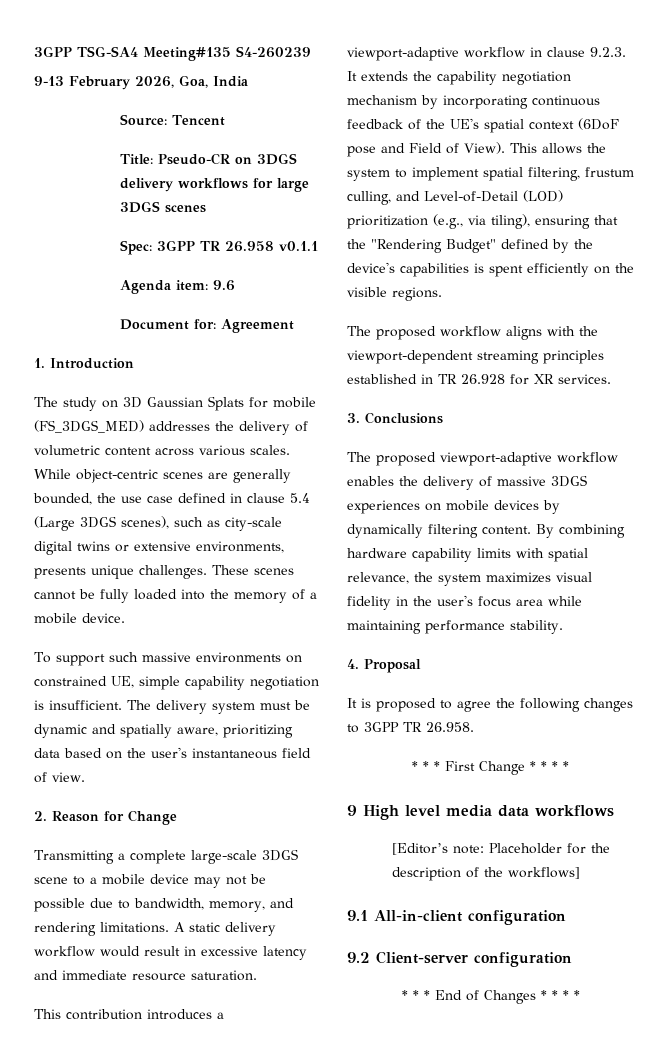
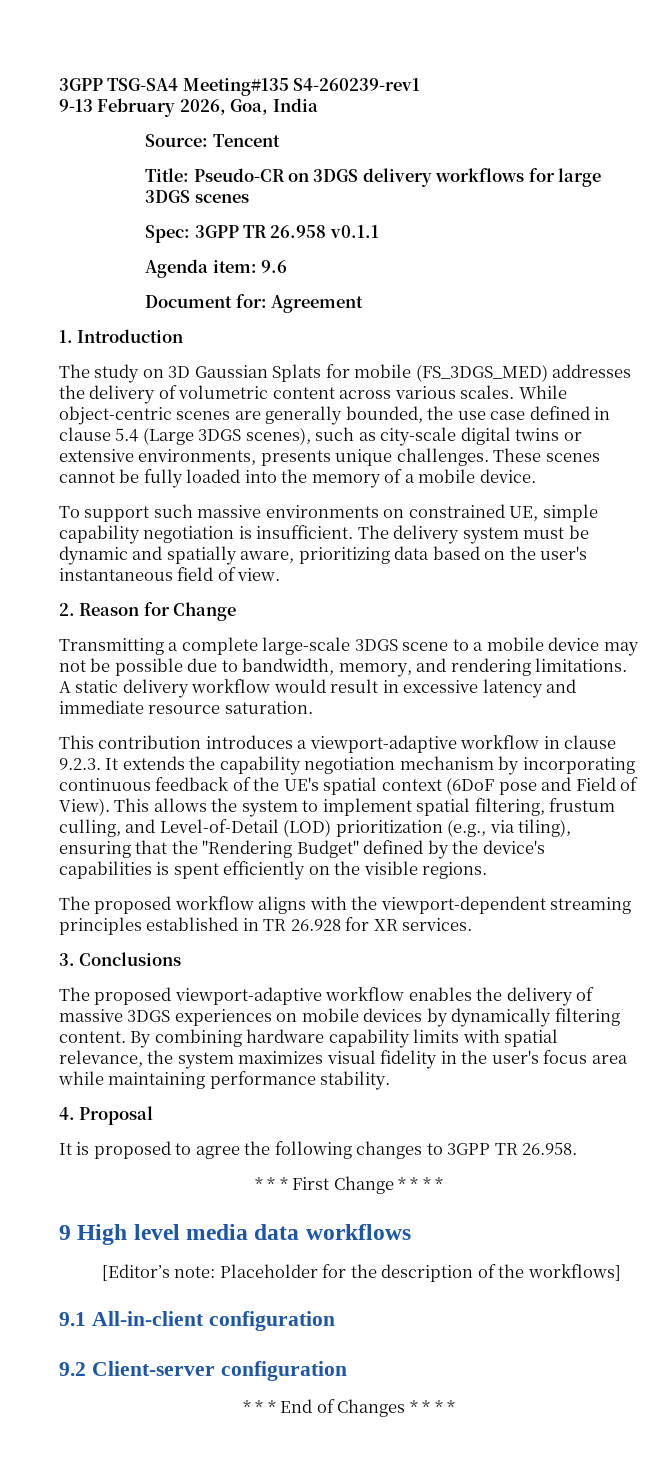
[236,46,311,58] S4-260239 -> [293,78,421,91] S4-260239-rev1

